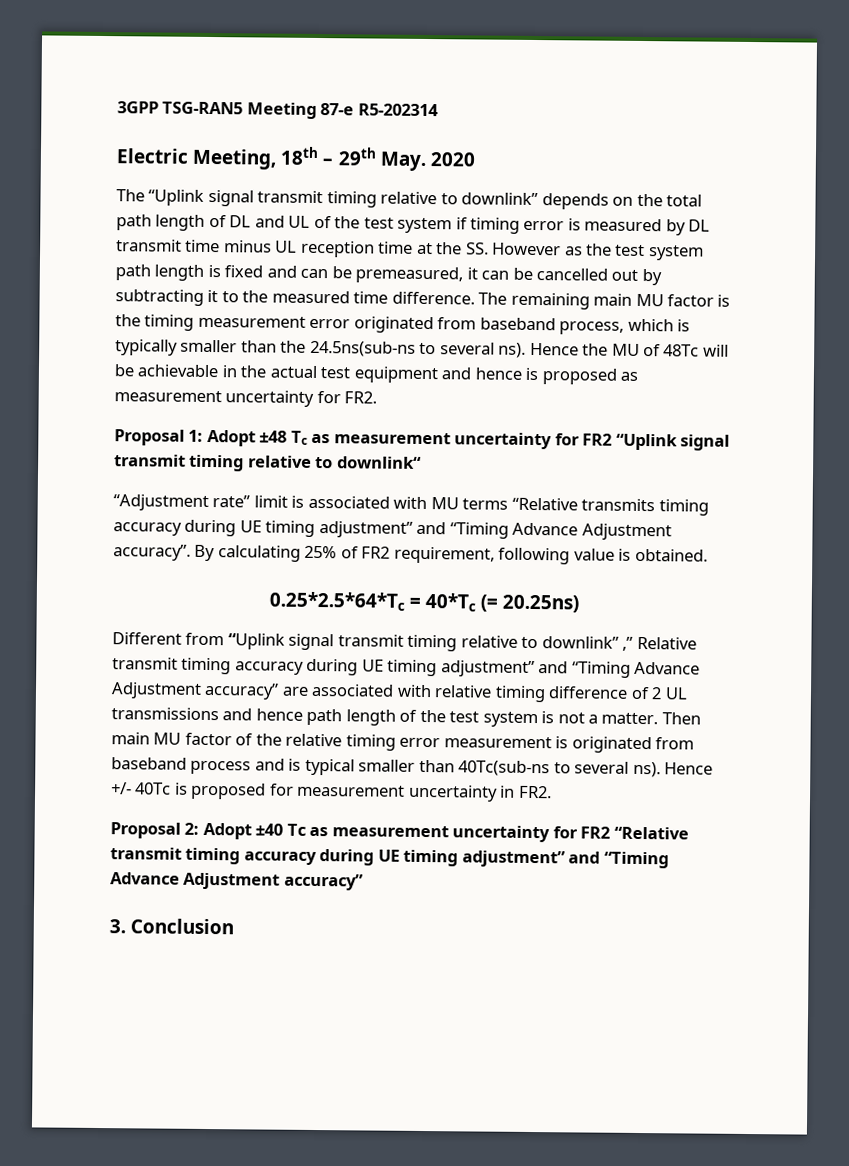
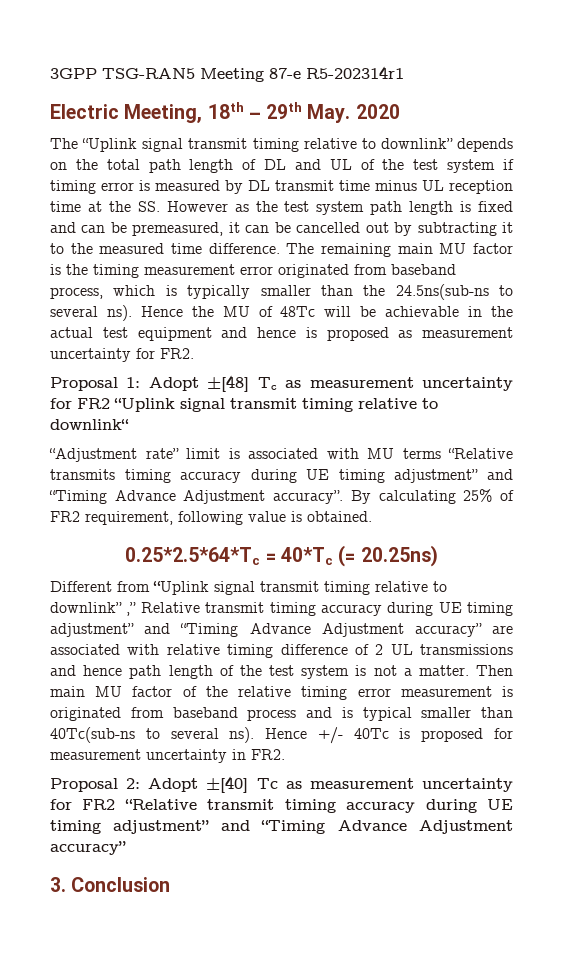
[357,103,439,117] R5-202314 -> [306,66,404,79] R5-202314r1
[259,430,288,443] ±48 -> [207,375,250,392] ±[48]
[255,823,284,836] ±40 -> [206,776,249,793] ±[40]

